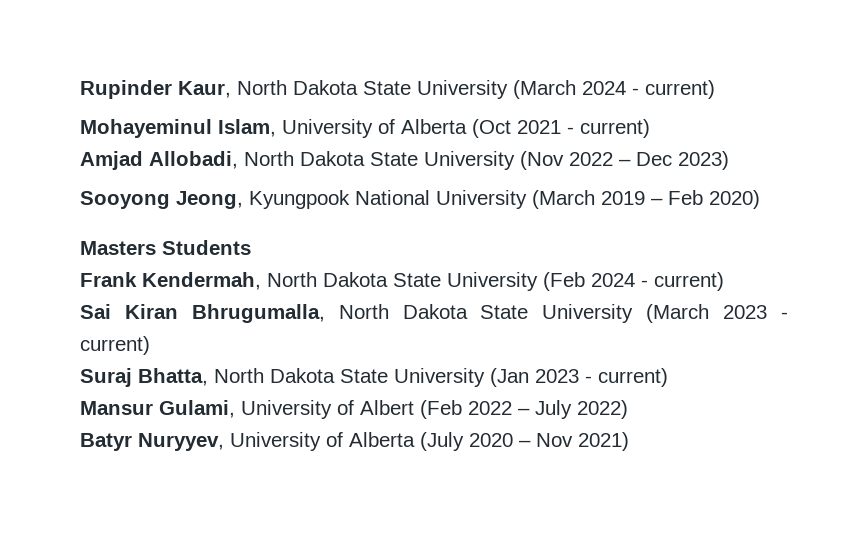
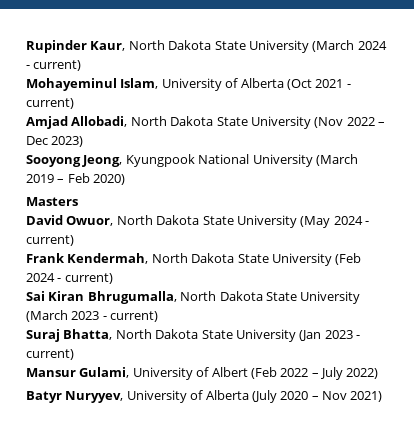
[162,240,251,255] Students -> [26,215,369,228] [26,235,74,246] // David Owuor, North Dakota State University (May 2024 - current)

